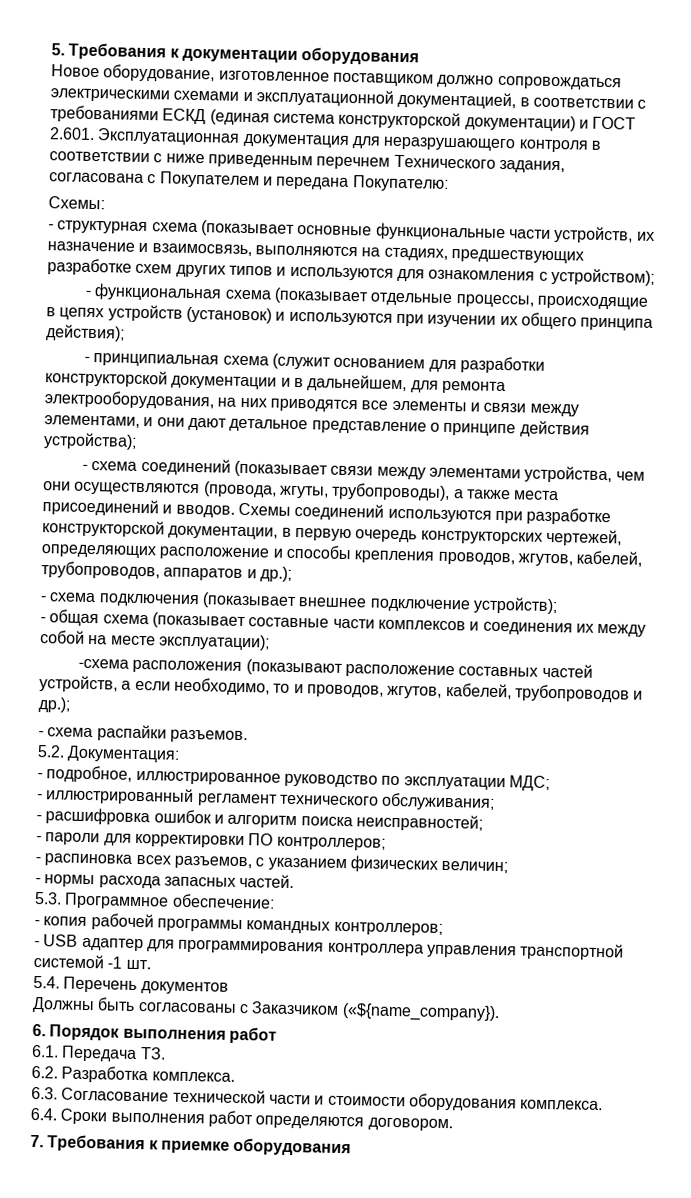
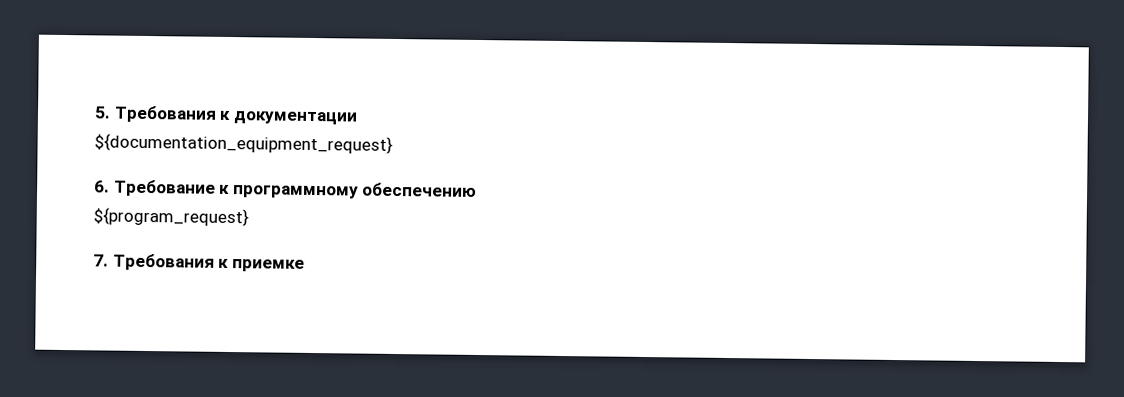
[301,47,420,66] [51,64,622,91] [50,88,647,110] [50,105,637,132] [49,127,602,153] [49,151,565,174] [49,171,449,192] [48,196,105,210] [48,220,655,244] [47,241,584,264] [47,258,655,286] [85,283,649,310] [46,304,654,331] [46,324,125,342] [84,353,546,374] [45,369,506,395] [44,390,579,417] [44,415,590,438] [43,432,137,450] [82,457,645,484] [43,481,560,502] [42,498,612,526] [42,519,622,547] [41,544,643,567] [41,561,292,582] [40,592,558,615] [40,609,647,637] [40,630,270,651] [78,658,593,679] [39,675,644,703] [38,697,71,713] [38,724,248,744] [37,745,181,763] [37,765,550,792] [37,786,496,811] [36,807,483,832] [36,832,386,851] [35,853,509,874] [35,873,295,889] [34,891,275,910] [34,913,443,936] [34,934,625,961] [33,953,151,970] [33,975,229,995] [32,996,500,1023] [32,1023,277,1044] [31,1044,166,1063] [31,1065,235,1084] [31,1086,604,1112] [30,1107,453,1132] оборудования // Новое оборудование, изготовленное поставщиком должно сопровождаться электрическими схемами и эксплуатационной документацией, в соответствии с требованиями ЕСКД (единая система конструкторской документации) и ГОСТ 2.601. Эксплуатационная документация для неразрушающего контроля в соответствии с ниже приведенным перечнем Технического задания, согласована с Покупателем и передана Покупателю: // Схемы: // - структурная схема (показывает основные функциональные части устройств, их назначение и взаимосвязь, выполняются на стадиях, предшествующих разработке схем других типов и используются для ознакомления с устройством); // - функциональная схема (показывает отдельные процессы, происходящие в цепях устройств (установок) и используются при изучении их общего принципа действия); // - принципиальная схема (служит основанием для разработки конструкторской документации и в дальнейшем, для ремонта электрооборудования, на них приводятся все элементы и связи между элементами, и они дают детальное представление о принципе действия устройства); // - схема соединений (показывает связи между элементами устройства, чем они осуществляются (провода, жгуты, трубопроводы), а также места присоединений и вводов. Схемы соединений используются при разработке конструкторской документации, в первую очередь конструкторских чертежей, определяющих расположение и способы крепления проводов, жгутов, кабелей, трубопроводов, аппаратов и др.); // - схема подключения (показывает внешнее подключение устройств); // - общая схема (показывает составные части комплексов и соединения их между собой на месте эксплуатации); // -схема расположения (показывают расположение составных частей устройств, а если необходимо, то и проводов, жгутов, кабелей, трубопроводов и др.); // - схема распайки разъемов. // 5.2. Документация: // - подробное, иллюстрированное руководство по эксплуатации МДС; // - иллюстрированный регламент технического обслуживания; // - расшифровка ошибок и алгоритм поиска неисправностей; // - пароли для корректировки ПО контроллеров; // - распиновка всех разъемов, с указанием физических величин; // - нормы расхода запасных частей. // 5.3. Программное обеспечение: // - копия рабочей программы командных контроллеров; // - USB адаптер для программирования контроллера управления транспортной системой -1 шт. // 5.4. Перечень документов // Должны быть согласованы с Заказчиком («${name_company}). // 6. Порядок выполнения работ // 6.1. Передача ТЗ. // 6.2. Разработка комплекса. // 6.3. Согласование технической части и стоимости оборудования комплекса. // 6.4. Сроки выполнения работ определяются договором. -> [94,133,393,154] [94,179,478,199] [93,207,249,227] // ${documentation_equipment_request} // 6. Требование к программному обеспечению // ${program_request}
[233,1137,352,1157] оборудования -> (305, 265) none

